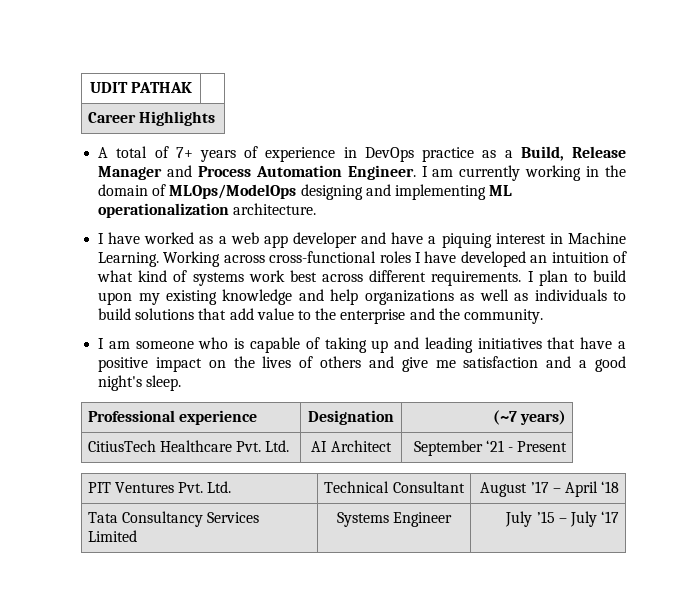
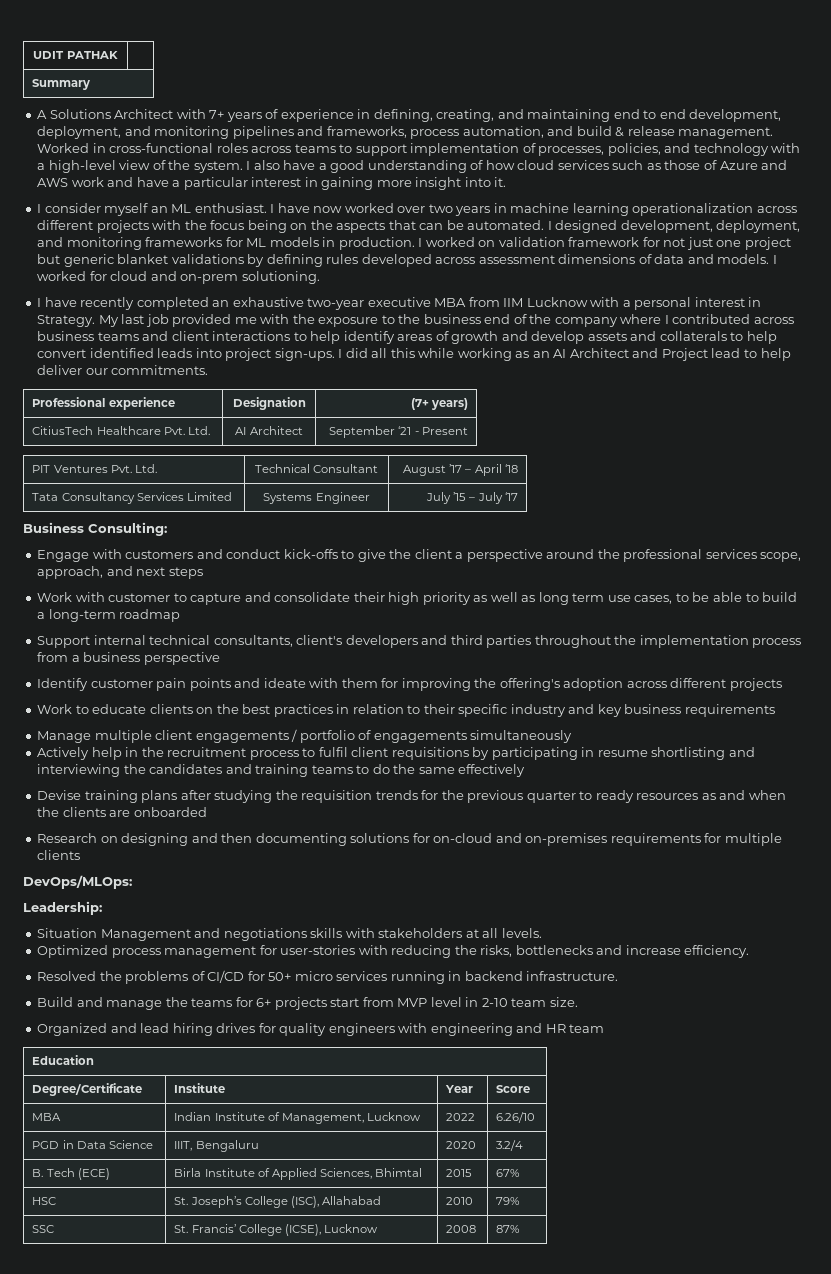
[87,111,215,126] Career Highlights -> [32,79,91,90] Summary
[116,146,169,158] total of -> [49,109,206,119] Solutions Architect with
[364,146,626,162] [98,165,626,181] [98,184,513,200] [98,203,317,218] [98,232,627,248] [98,251,627,267] [97,270,627,286] [98,289,626,305] [98,308,543,324] [98,337,626,353] [98,356,627,372] [98,375,182,391] DevOps practice as a Build, Release Manager and Process Automation Engineer. I am currently working in the domain of MLOps/ModelOps designing and implementing ML operationalization architecture. // I have worked as a web app developer and have a piquing interest in Machine Learning. Working across cross-functional roles I have developed an intuition of what kind of systems work best across different requirements. I plan to build upon my existing knowledge and help organizations as well as individuals to build solutions that add value to the enterprise and the community. // I am someone who is capable of taking up and leading initiatives that have a positive impact on the lives of others and give me satisfaction and a good night's sleep. -> [373,109,782,122] [37,126,774,139] [37,143,801,156] [37,160,788,173] [37,177,507,190] [37,203,797,216] [37,220,801,233] [37,237,791,250] [37,254,777,267] [37,271,320,284] [37,297,762,310] [37,314,794,327] [37,331,777,344] [37,348,791,361] [37,365,209,375] defining, creating, and maintaining end to end development, deployment, and monitoring pipelines and frameworks, process automation, and build & release management. Worked in cross-functional roles across teams to support implementation of processes, policies, and technology with a high-level view of the system. I also have a good understanding of how cloud services such as those of Azure and AWS work and have a particular interest in gaining more insight into it. // I consider myself an ML enthusiast. I have now worked over two years in machine learning operationalization across different projects with the focus being on the aspects that can be automated. I designed development, deployment, and monitoring frameworks for ML models in production. I worked on validation framework for not just one project but generic blanket validations by defining rules developed across assessment dimensions of data and models. I worked for cloud and on-prem solutioning. // I have recently completed an exhaustive two-year executive MBA from IIM Lucknow with a personal interest in Strategy. My last job provided me with the exposure to the business end of the company where I contributed across business teams and client interactions to help identify areas of growth and develop assets and collaterals to help convert identified leads into project sign-ups. I did all this while working as an AI Architect and Project lead to help deliver our commitments.
[493,410,518,425] (~7 -> [410,398,429,410] (7+
(620, 517) none -> [23,522,167,536] [37,549,802,562] [37,566,203,579] [37,592,798,605] [37,609,181,622] [37,635,802,648] [37,652,220,665] [37,678,782,691] [37,704,775,717] [37,729,573,743] [37,747,755,760] [37,764,526,777] [37,790,786,803] [37,807,207,817] [37,833,782,846] [37,850,81,860] [23,875,132,889] [23,901,102,915] [37,928,542,941] [37,945,750,958] [37,970,619,984] [37,997,578,1010] [37,1023,605,1036] [32,1055,95,1065] [32,1083,143,1096] [174,1083,226,1093] [445,1085,474,1093] [496,1085,531,1093] [32,1113,62,1121] [174,1112,421,1124] [446,1113,476,1121] [496,1112,536,1123] [32,1140,153,1149] [174,1140,259,1152] [446,1141,477,1149] [496,1140,524,1151] [32,1168,110,1180] [174,1168,422,1180] [446,1169,473,1177] [496,1169,521,1177] [32,1197,57,1205] [174,1196,381,1208] [446,1197,474,1205] [496,1197,521,1205] [32,1225,55,1233] [174,1224,378,1236] [446,1225,477,1233] [496,1225,521,1233] // Business Consulting: // Engage with customers and conduct kick-offs to give the client a perspective around the professional services scope, approach, and next steps // Work with customer to capture and consolidate their high priority as well as long term use cases, to be able to build a long-term roadmap // Support internal technical consultants, client's developers and third parties throughout the implementation process from a business perspective // Identify customer pain points and ideate with them for improving the offering's adoption across different projects // Work to educate clients on the best practices in relation to their specific industry and key business requirements // Manage multiple client engagements / portfolio of engagements simultaneously // Actively help in the recruitment process to fulfil client requisitions by participating in resume shortlisting and interviewing the candidates and training teams to do the same effectively // Devise training plans after studying the requisition trends for the previous quarter to ready resources as and when the clients are onboarded // Research on designing and then documenting solutions for on-cloud and on-premises requirements for multiple clients // DevOps/MLOps: // Leadership: // Situation Management and negotiations skills with stakeholders at all levels. // Optimized process management for user-stories with reducing the risks, bottlenecks and increase efficiency. // Resolved the problems of CI/CD for 50+ micro services running in backend infrastructure. // Build and manage the teams for 6+ projects start from MVP level in 2-10 team size. // Organized and lead hiring drives for quality engineers with engineering and HR team // Education // Degree/Certificate | Institute | Year | Score // MBA | Indian Institute of Management, Lucknow | 2022 | 6.26/10 // PGD in Data Science | IIIT, Bengaluru | 2020 | 3.2/4 // B. Tech (ECE) | Birla Institute of Applied Sciences, Bhimtal | 2015 | 67% // HSC | St. Joseph’s College (ISC), Allahabad | 2010 | 79% // SSC | St. Francis’ College (ICSE), Lucknow | 2008 | 87%

